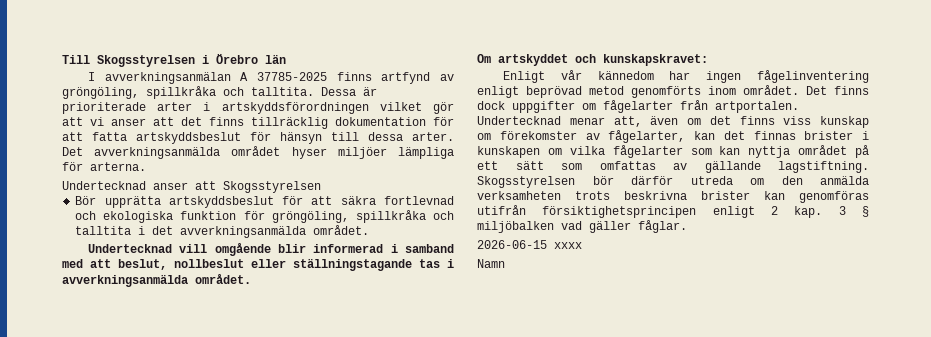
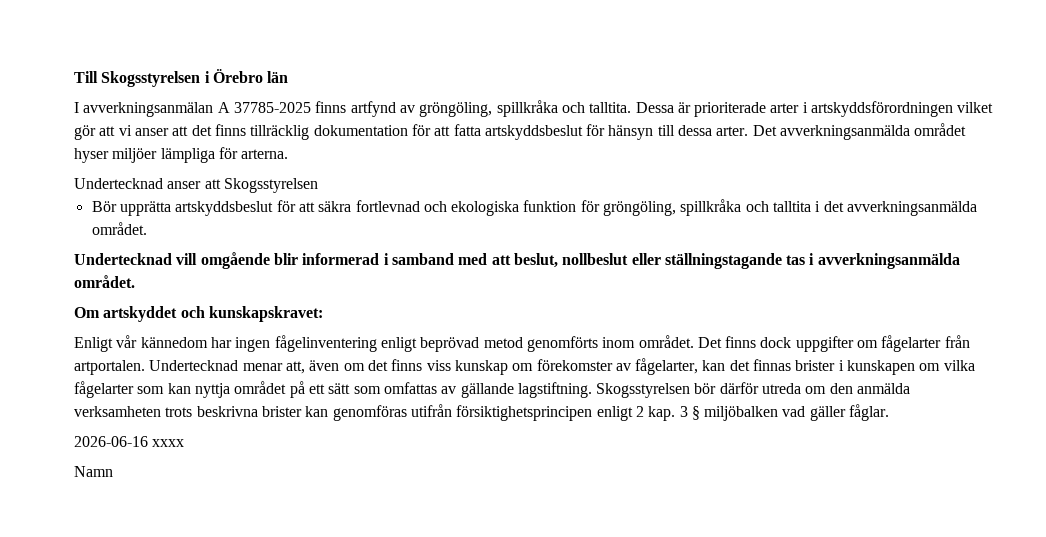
[477,240,547,249] 2026-06-15 -> [74,436,148,447] 2026-06-16

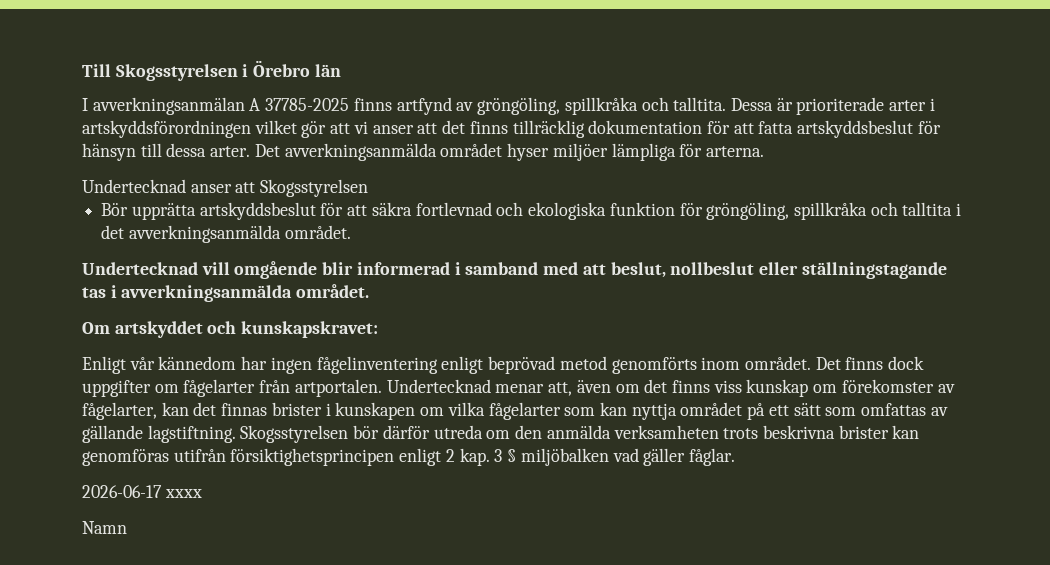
[74,436,148,447] 2026-06-16 -> [82,485,162,498] 2026-06-17

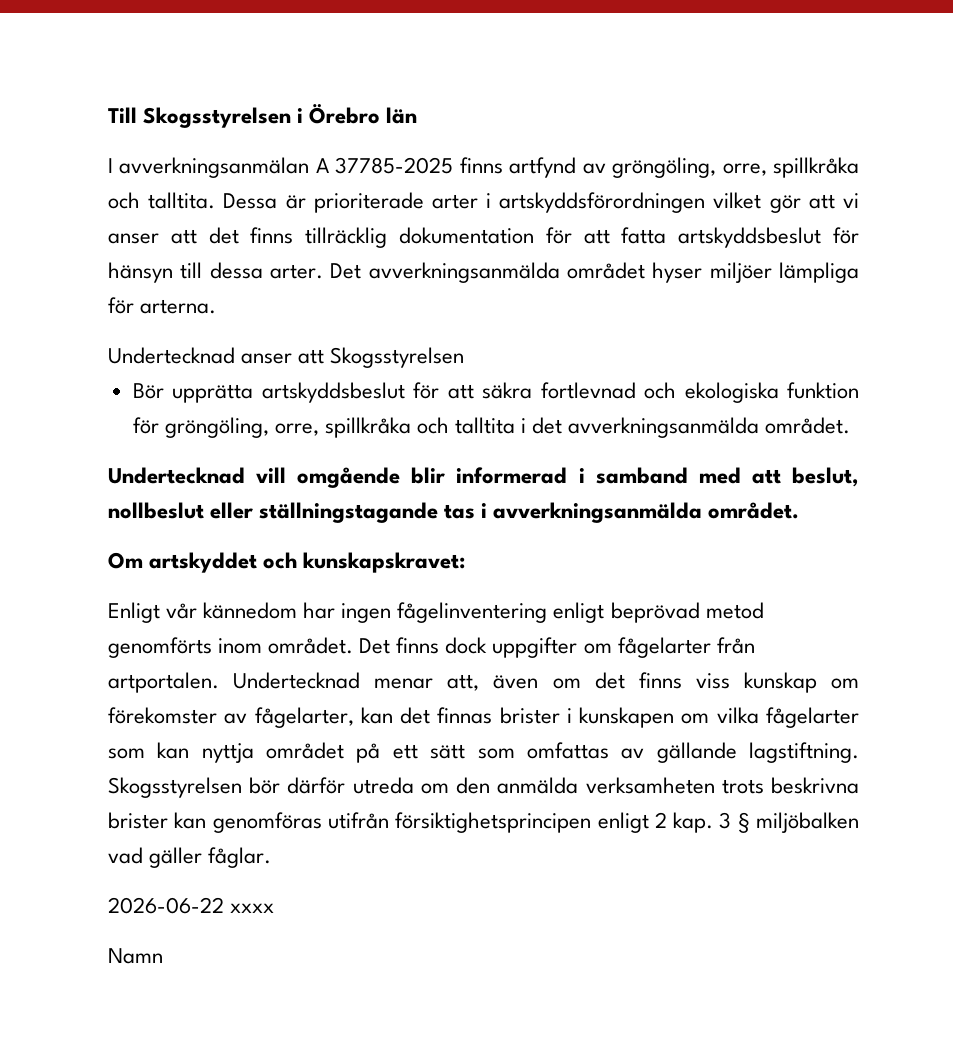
(561, 106) none -> [722,163,767,176] orre,
(790, 211) none -> [274,423,319,436] orre,
[82,485,162,498] 2026-06-17 -> [108,897,224,914] 2026-06-22

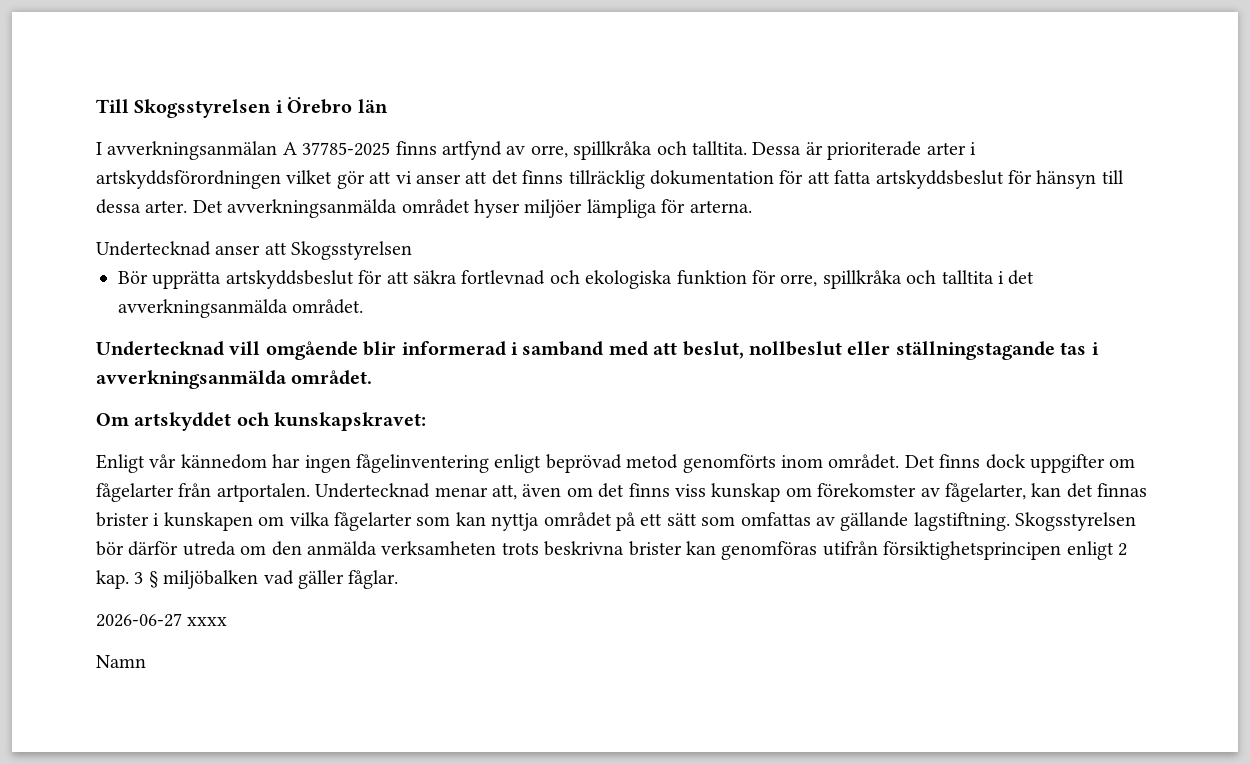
[612,157,717,178] gröngöling, -> (526, 150) none
[164,417,269,438] gröngöling, -> (776, 277) none
[108,897,224,914] 2026-06-22 -> [96,613,182,627] 2026-06-27

